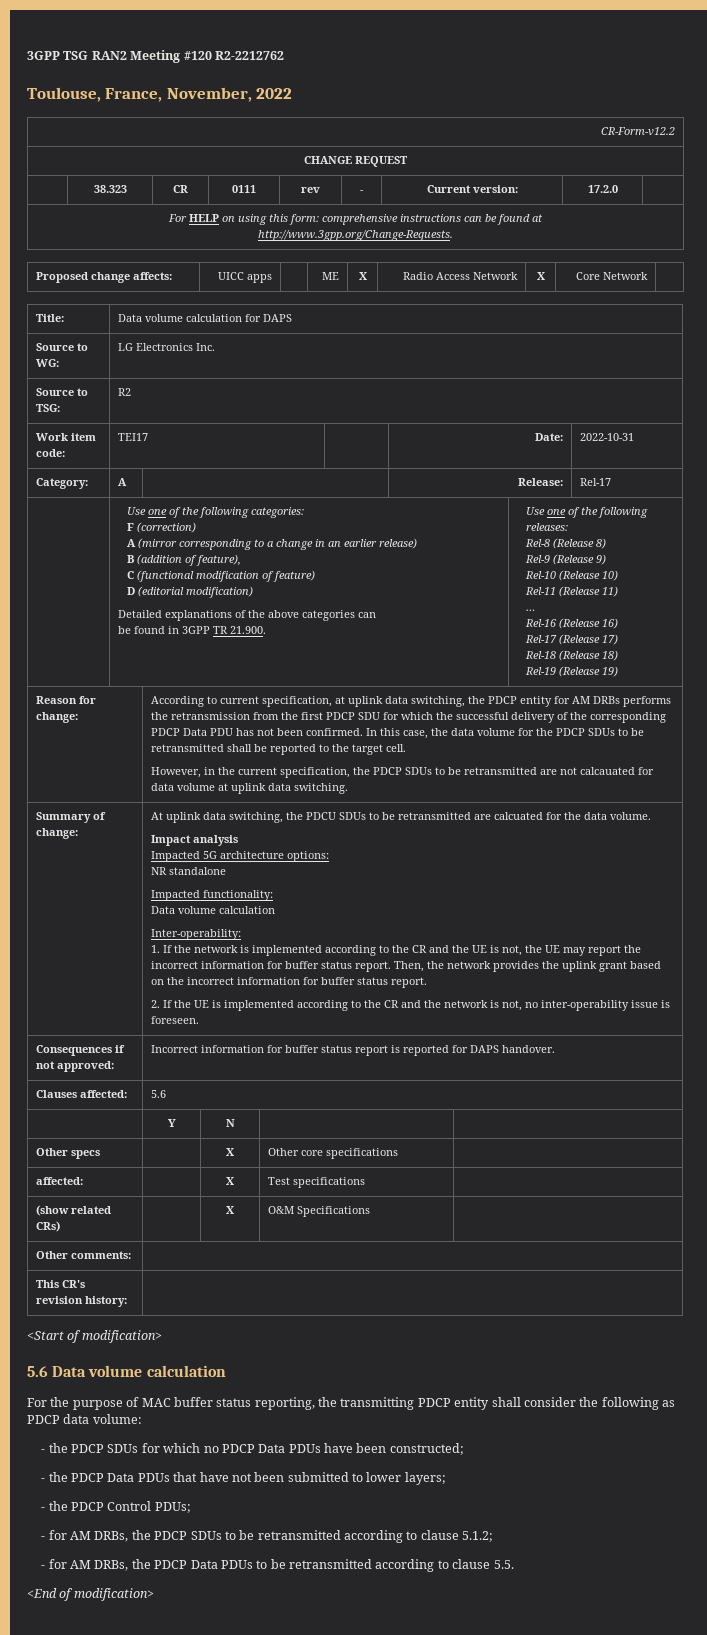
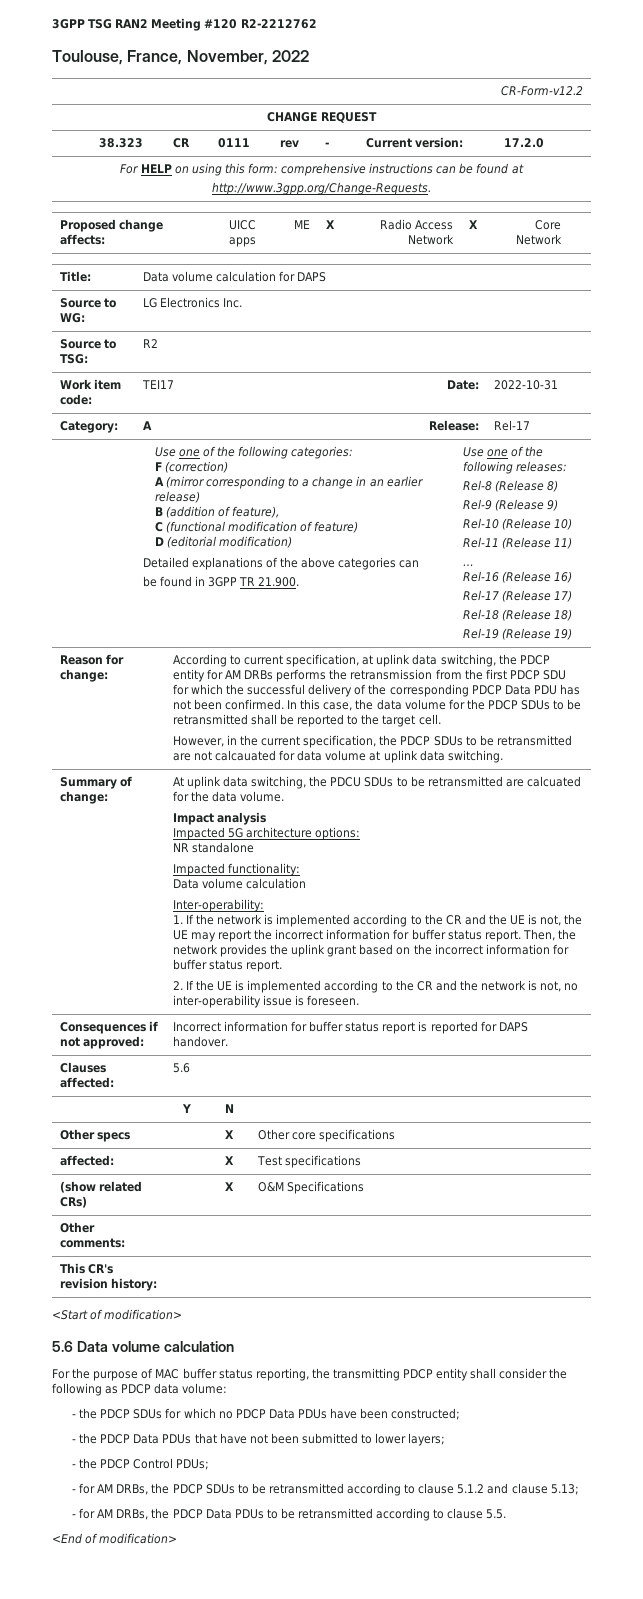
[462,1531,494,1542] 5.1.2; -> [457,1483,579,1495] 5.1.2 and clause 5.13;

